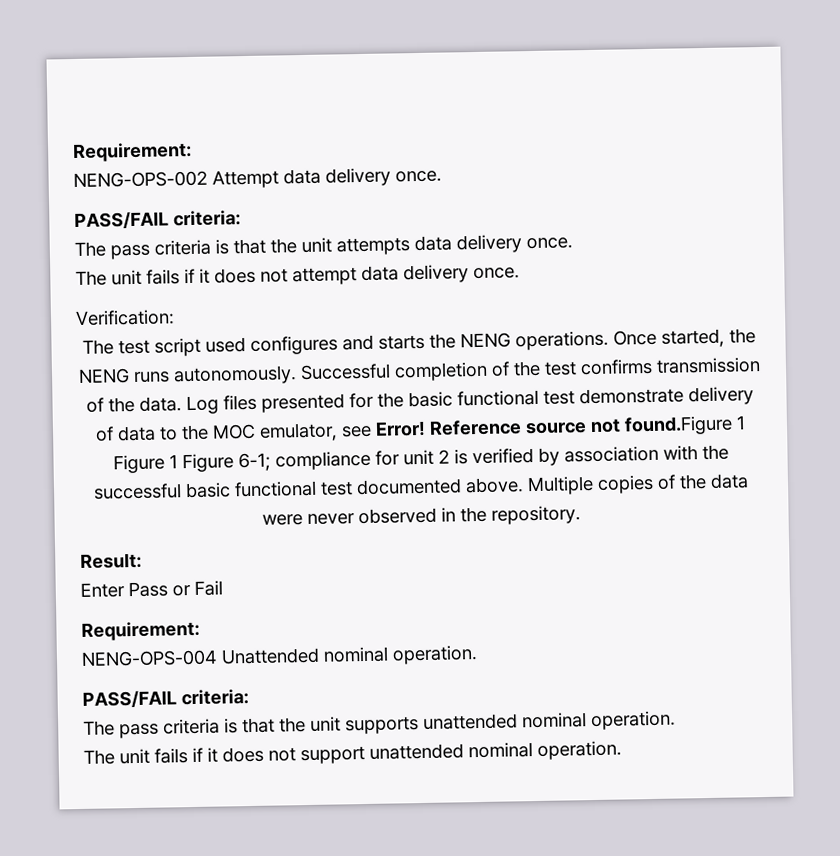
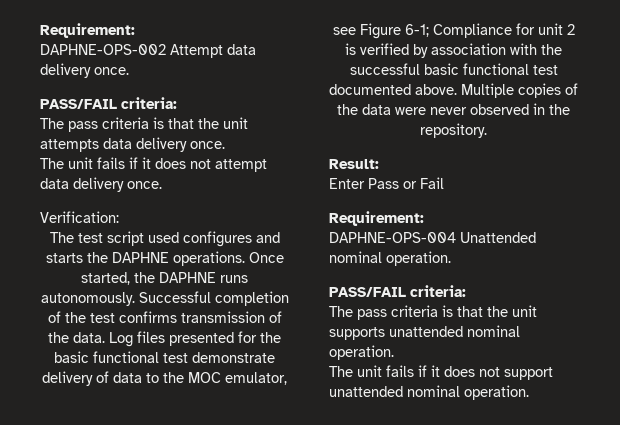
[72,141,192,163] [73,170,208,189] Requirement: // NENG-OPS-002 -> [40,23,135,38] [40,44,166,55] Requirement: // DAPHNE-OPS-002
[459,332,511,349] NENG -> [111,252,169,263] DAPHNE
[77,368,130,384] NENG -> [159,272,216,283] DAPHNE
[374,415,746,437] [112,454,178,474] Error! Reference source not found.Figure 1 Figure 1 -> (356, 31) none
[274,450,371,471] compliance -> [432,23,512,38] Compliance
[81,649,218,667] NENG-OPS-004 -> [329,232,456,243] DAPHNE-OPS-004

